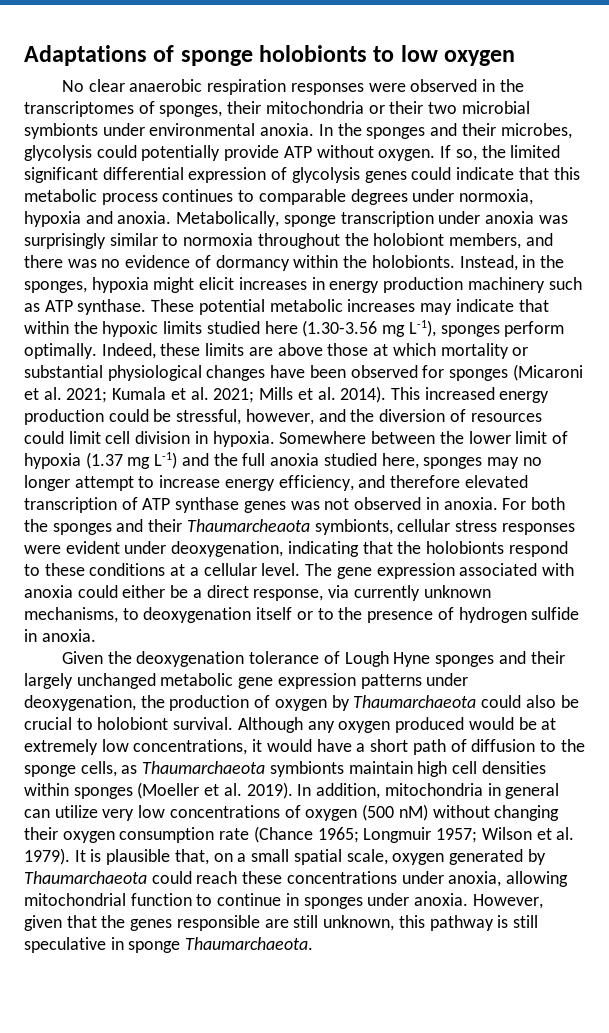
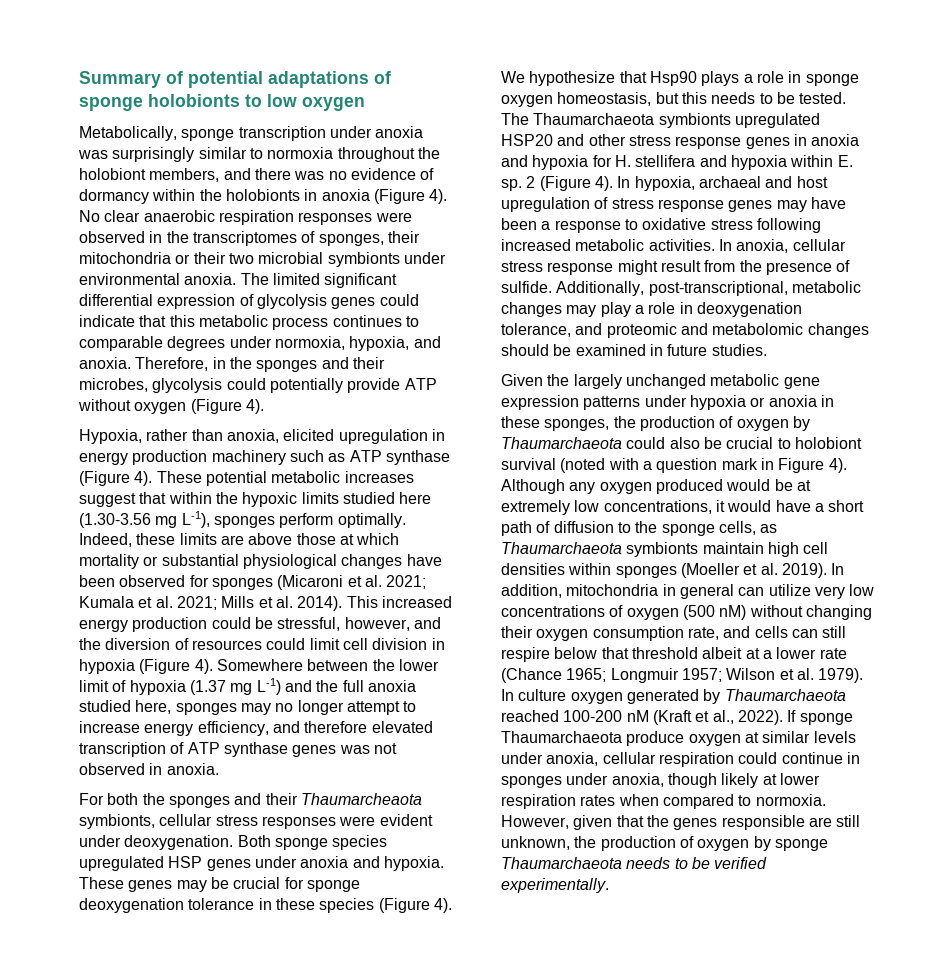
[24,45,147,66] Adaptations -> [79,71,369,88] Summary of potential adaptations
[62,79,524,95] [24,101,530,117] [24,123,572,139] [24,145,561,161] [24,167,580,183] [24,189,534,205] [24,211,172,227] No clear anaerobic respiration responses were observed in the transcriptomes of sponges, their mitochondria or their two microbial symbionts under environmental anoxia. In the sponges and their microbes, glycolysis could potentially provide ATP without oxygen. If so, the limited significant differential expression of glycolysis genes could indicate that this metabolic process continues to comparable degrees under normoxia, hypoxia and anoxia. -> (365, 104) none
[371,255,564,271] [24,277,307,293] holobionts. Instead, in the sponges, hypoxia might elicit increases -> [225,189,448,204] [79,210,412,225] [79,231,420,246] [79,252,446,267] [79,273,398,288] [79,294,419,309] [79,315,419,330] [79,336,441,351] [79,357,385,372] [79,378,437,393] [78,399,264,414] [79,429,428,444] holobionts in anoxia (Figure 4). No clear anaerobic respiration responses were observed in the transcriptomes of sponges, their mitochondria or their two microbial symbionts under environmental anoxia. The limited significant differential expression of glycolysis genes could indicate that this metabolic process continues to comparable degrees under normoxia, hypoxia, and anoxia. Therefore, in the sponges and their microbes, glycolysis could potentially provide ATP without oxygen (Figure 4). // Hypoxia, rather than anoxia, elicited upregulation
[77,299,147,315] synthase. -> [385,450,450,465] [79,471,153,486] synthase (Figure 4).
[420,299,514,315] may indicate -> [79,493,136,507] suggest
[212,431,275,447] hypoxia. -> [79,659,213,674] hypoxia (Figure 4).
(498, 503) none -> (219, 769) //
[171,541,568,557] [24,563,574,579] [24,585,491,601] [24,607,580,623] [24,629,96,642] [62,651,565,667] deoxygenation, indicating that the holobionts respond to these conditions at a cellular level. The gene expression associated with anoxia could either be a direct response, via currently unknown mechanisms, to deoxygenation itself or to the presence of hydrogen sulfide in anoxia. // Given the deoxygenation tolerance of Lough Hyne sponges and their -> [124,835,388,850] [79,856,444,871] [79,877,360,892] [79,898,452,913] [501,71,859,86] [501,92,847,107] [501,113,820,128] [501,134,860,149] [501,155,853,170] [501,176,828,191] [501,197,846,212] [501,218,821,233] [501,239,846,253] [501,260,851,275] [501,281,861,296] [501,302,802,317] [501,323,869,338] [501,344,767,356] [501,374,570,386] deoxygenation. Both sponge species upregulated HSP genes under anoxia and hypoxia. These genes may be crucial for sponge deoxygenation tolerance in these species (Figure 4). We hypothesize that Hsp90 plays a role in sponge oxygen homeostasis, but this needs to be tested. The Thaumarchaeota symbionts upregulated HSP20 and other stress response genes in anoxia and hypoxia for H. stellifera and hypoxia within E. sp. 2 (Figure 4). In hypoxia, archaeal and host upregulation of stress response genes may have been a response to oxidative stress following increased metabolic activities. In anoxia, cellular stress response might result from the presence of sulfide. Additionally, post-transcriptional, metabolic changes may play a role in deoxygenation tolerance, and proteomic and metabolomic changes should be examined in future studies. // Given the
[24,695,136,711] deoxygenation, -> [689,395,834,410] [501,416,610,431] hypoxia or anoxia in these sponges,
[173,717,234,730] survival. -> [501,458,847,473] survival (noted with a question mark in Figure 4).
(215, 835) none -> [687,626,847,640] [501,647,817,662] rate, and cells can still respire below that threshold albeit at a lower
[74,849,546,865] [24,871,569,887] [24,893,469,909] It is plausible that, on a small spatial scale, oxygen generated by Thaumarchaeota could reach these concentrations under anoxia, allowing mitochondrial function to continue in sponges under anoxia. -> [501,689,846,704] [501,710,853,725] [501,731,856,746] [501,752,860,767] [501,773,820,788] [501,794,826,809] In culture oxygen generated by Thaumarchaeota reached 100-200 nM (Kraft et al., 2022). If sponge Thaumarchaeota produce oxygen at similar levels under anoxia, cellular respiration could continue in sponges under anoxia, though likely at lower respiration rates when compared to normoxia.
[398,915,538,931] [24,937,314,953] this pathway is still speculative in sponge Thaumarchaeota. -> [574,836,828,851] [501,857,768,869] [501,878,609,893] the production of oxygen by sponge Thaumarchaeota needs to be verified experimentally.

